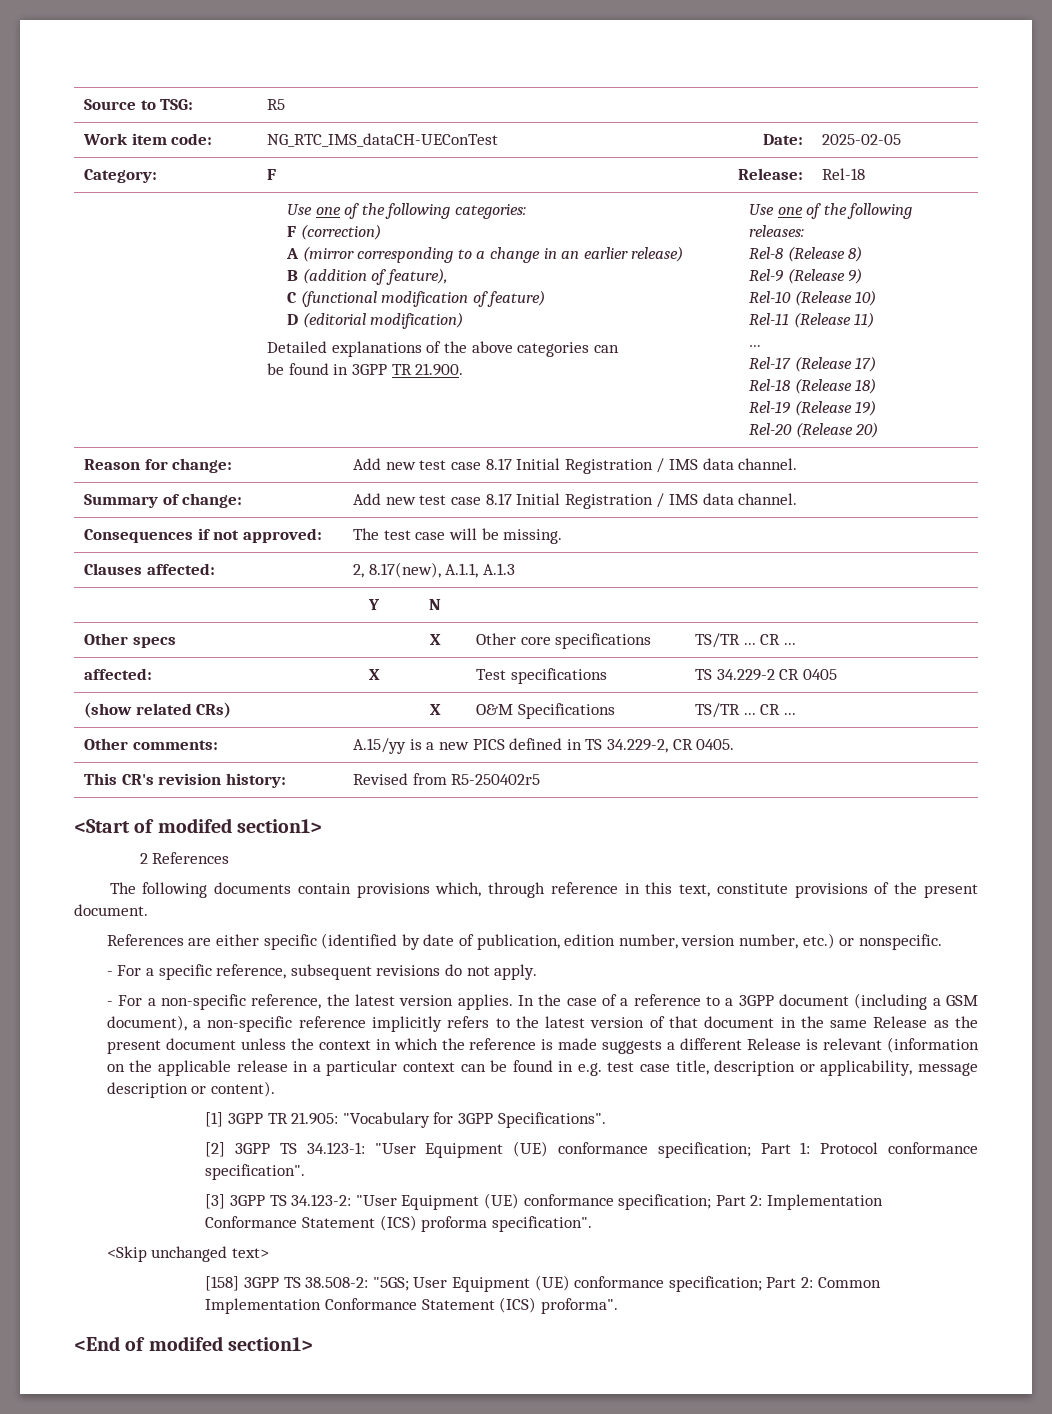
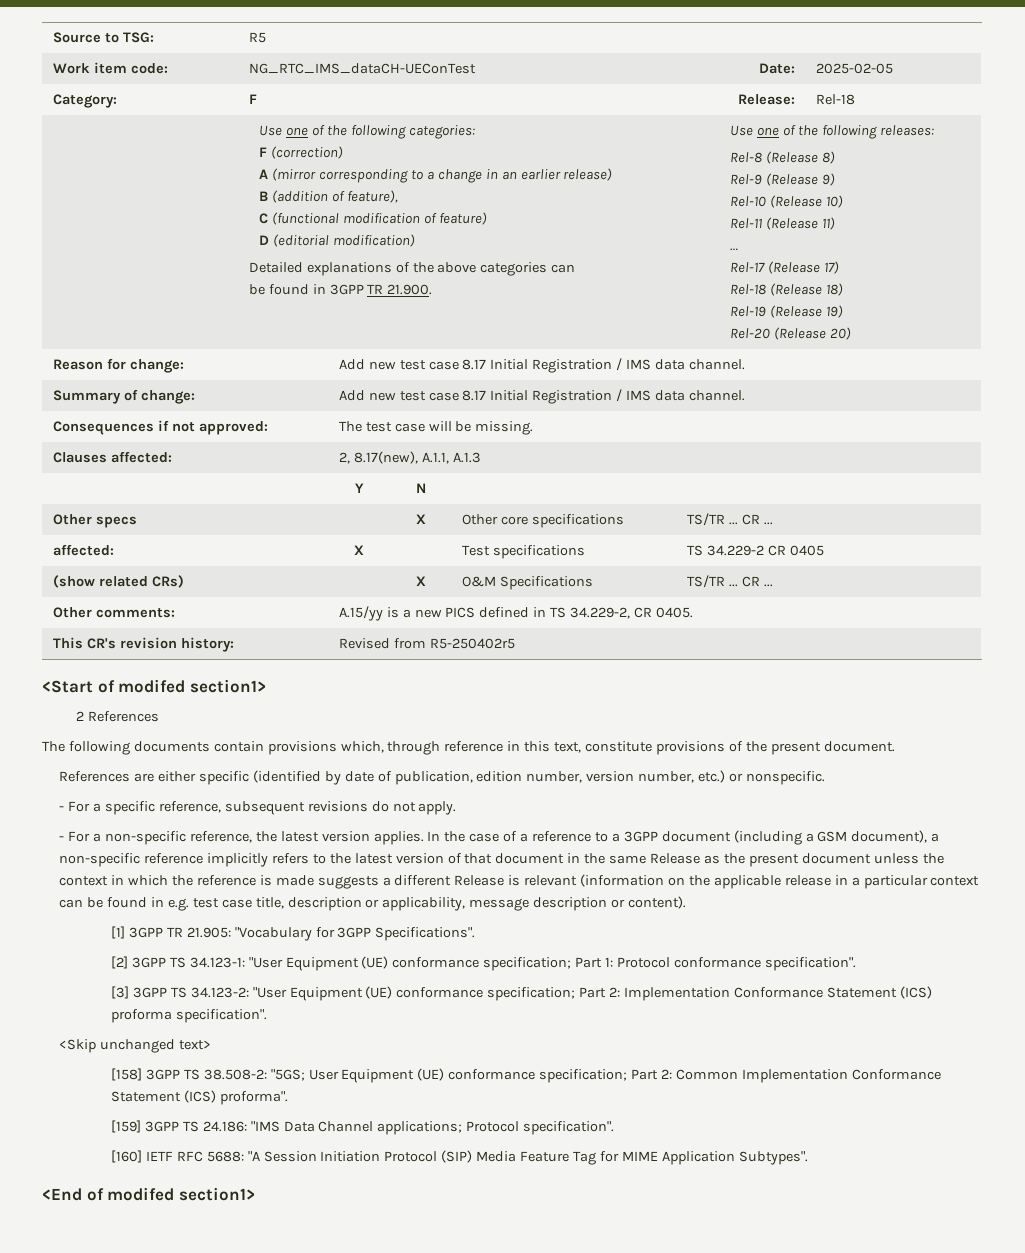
(618, 1306) none -> [110,1120,615,1135] [110,1150,808,1165] // [159] 3GPP TS 24.186: "IMS Data Channel applications; Protocol specification". // [160] IETF RFC 5688: "A Session Initiation Protocol (SIP) Media Feature Tag for MIME Application Subtypes".

